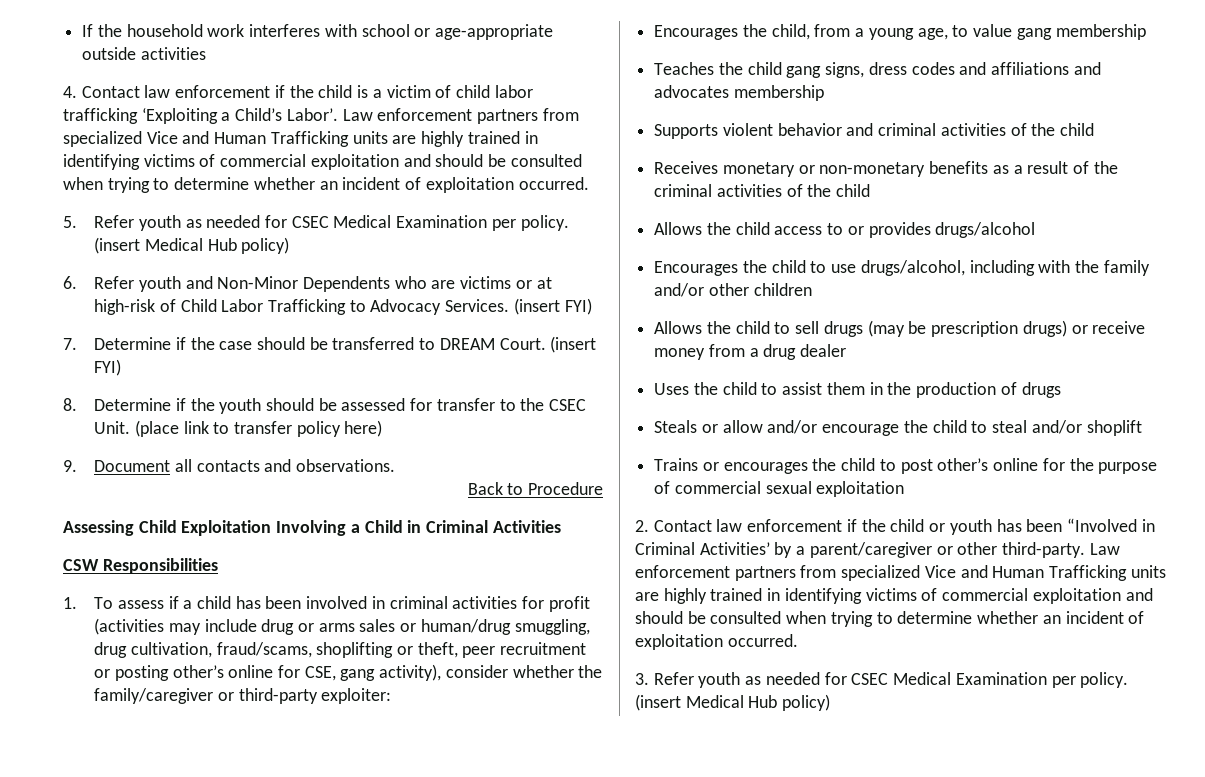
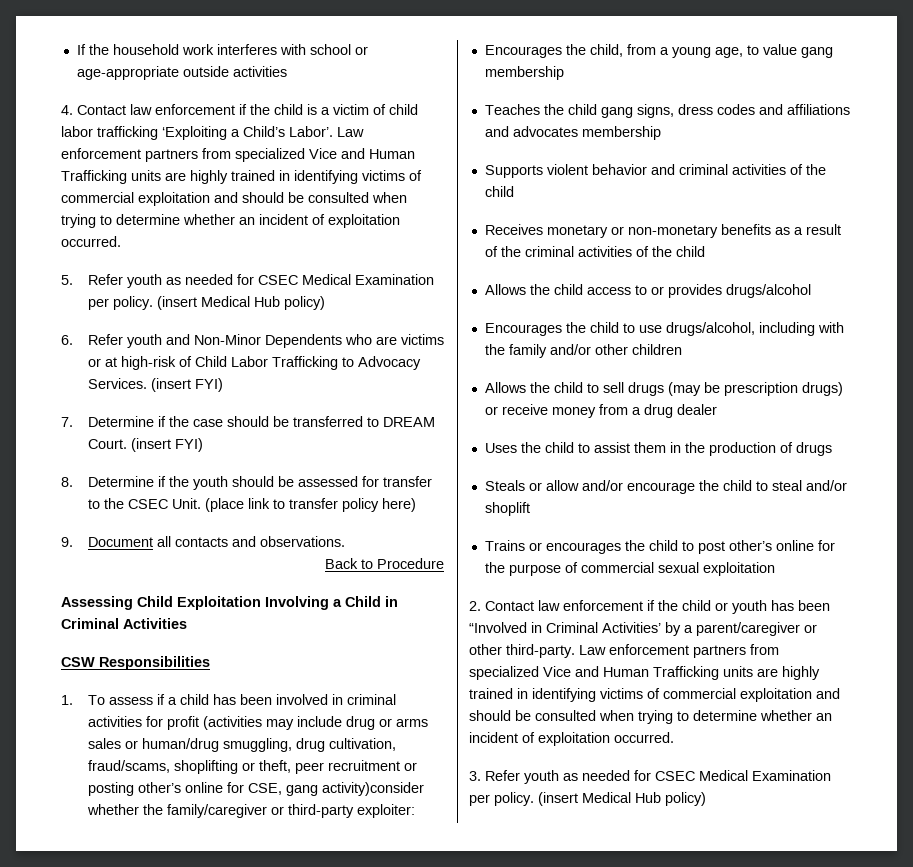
[379,664,508,681] activity), consider -> [321,782,424,796] activity)consider

